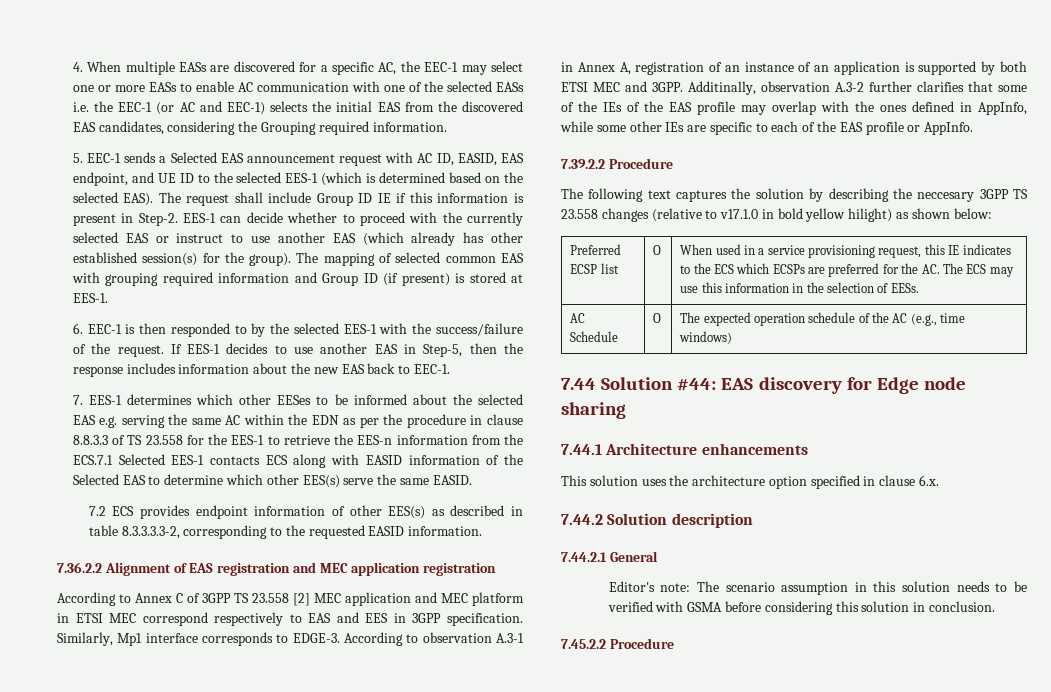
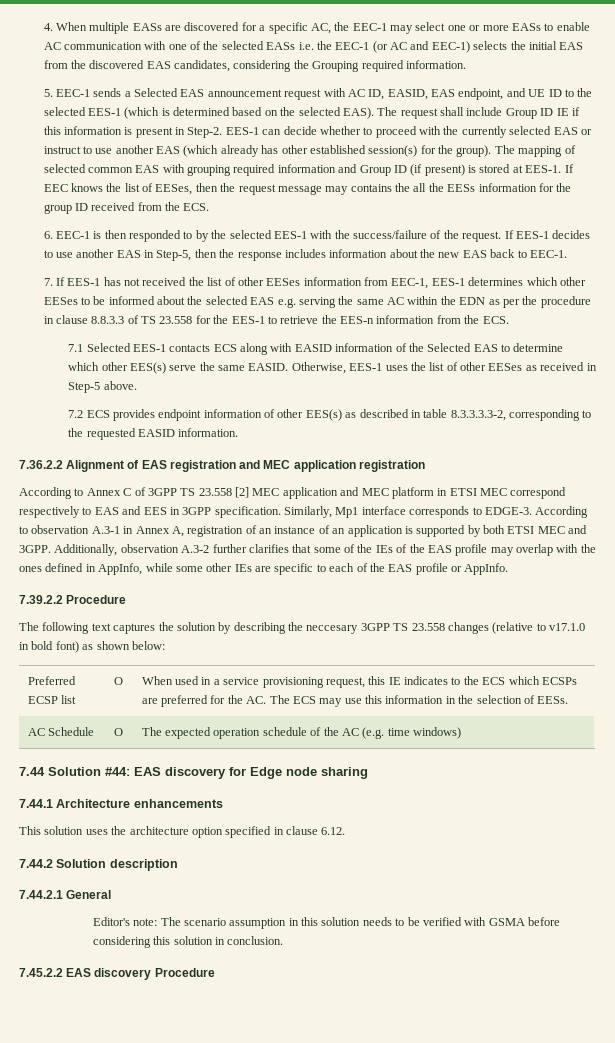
(108, 298) none -> [564,164,574,173] [43,183,572,195] [43,202,210,214] If EEC knows the list of EESes, then the request message may contains the all the EESs information for the group ID received from the ECS.
(83, 400) none -> [55,277,429,289] If EES-1 has not received the list of other EESes information from EEC-1,
[72,455,113,465] ECS.7.1 -> [482,316,509,324] [68,344,84,352] ECS. // 7.1
(472, 480) none -> [291,362,597,374] [68,381,137,393] Otherwise, EES-1 uses the list of other EESes as received in Step-5 above.
[688,81,756,95] Additinally, -> [54,544,118,556] Additionally,
[805,208,893,222] yellow hilight) -> [55,641,79,653] font)
[910,313,937,326] (e.g., -> [362,727,385,739] (e.g.
[919,475,940,486] 6.x. -> [321,827,346,835] 6.12.
(606, 644) none -> [66,968,152,980] EAS discovery

